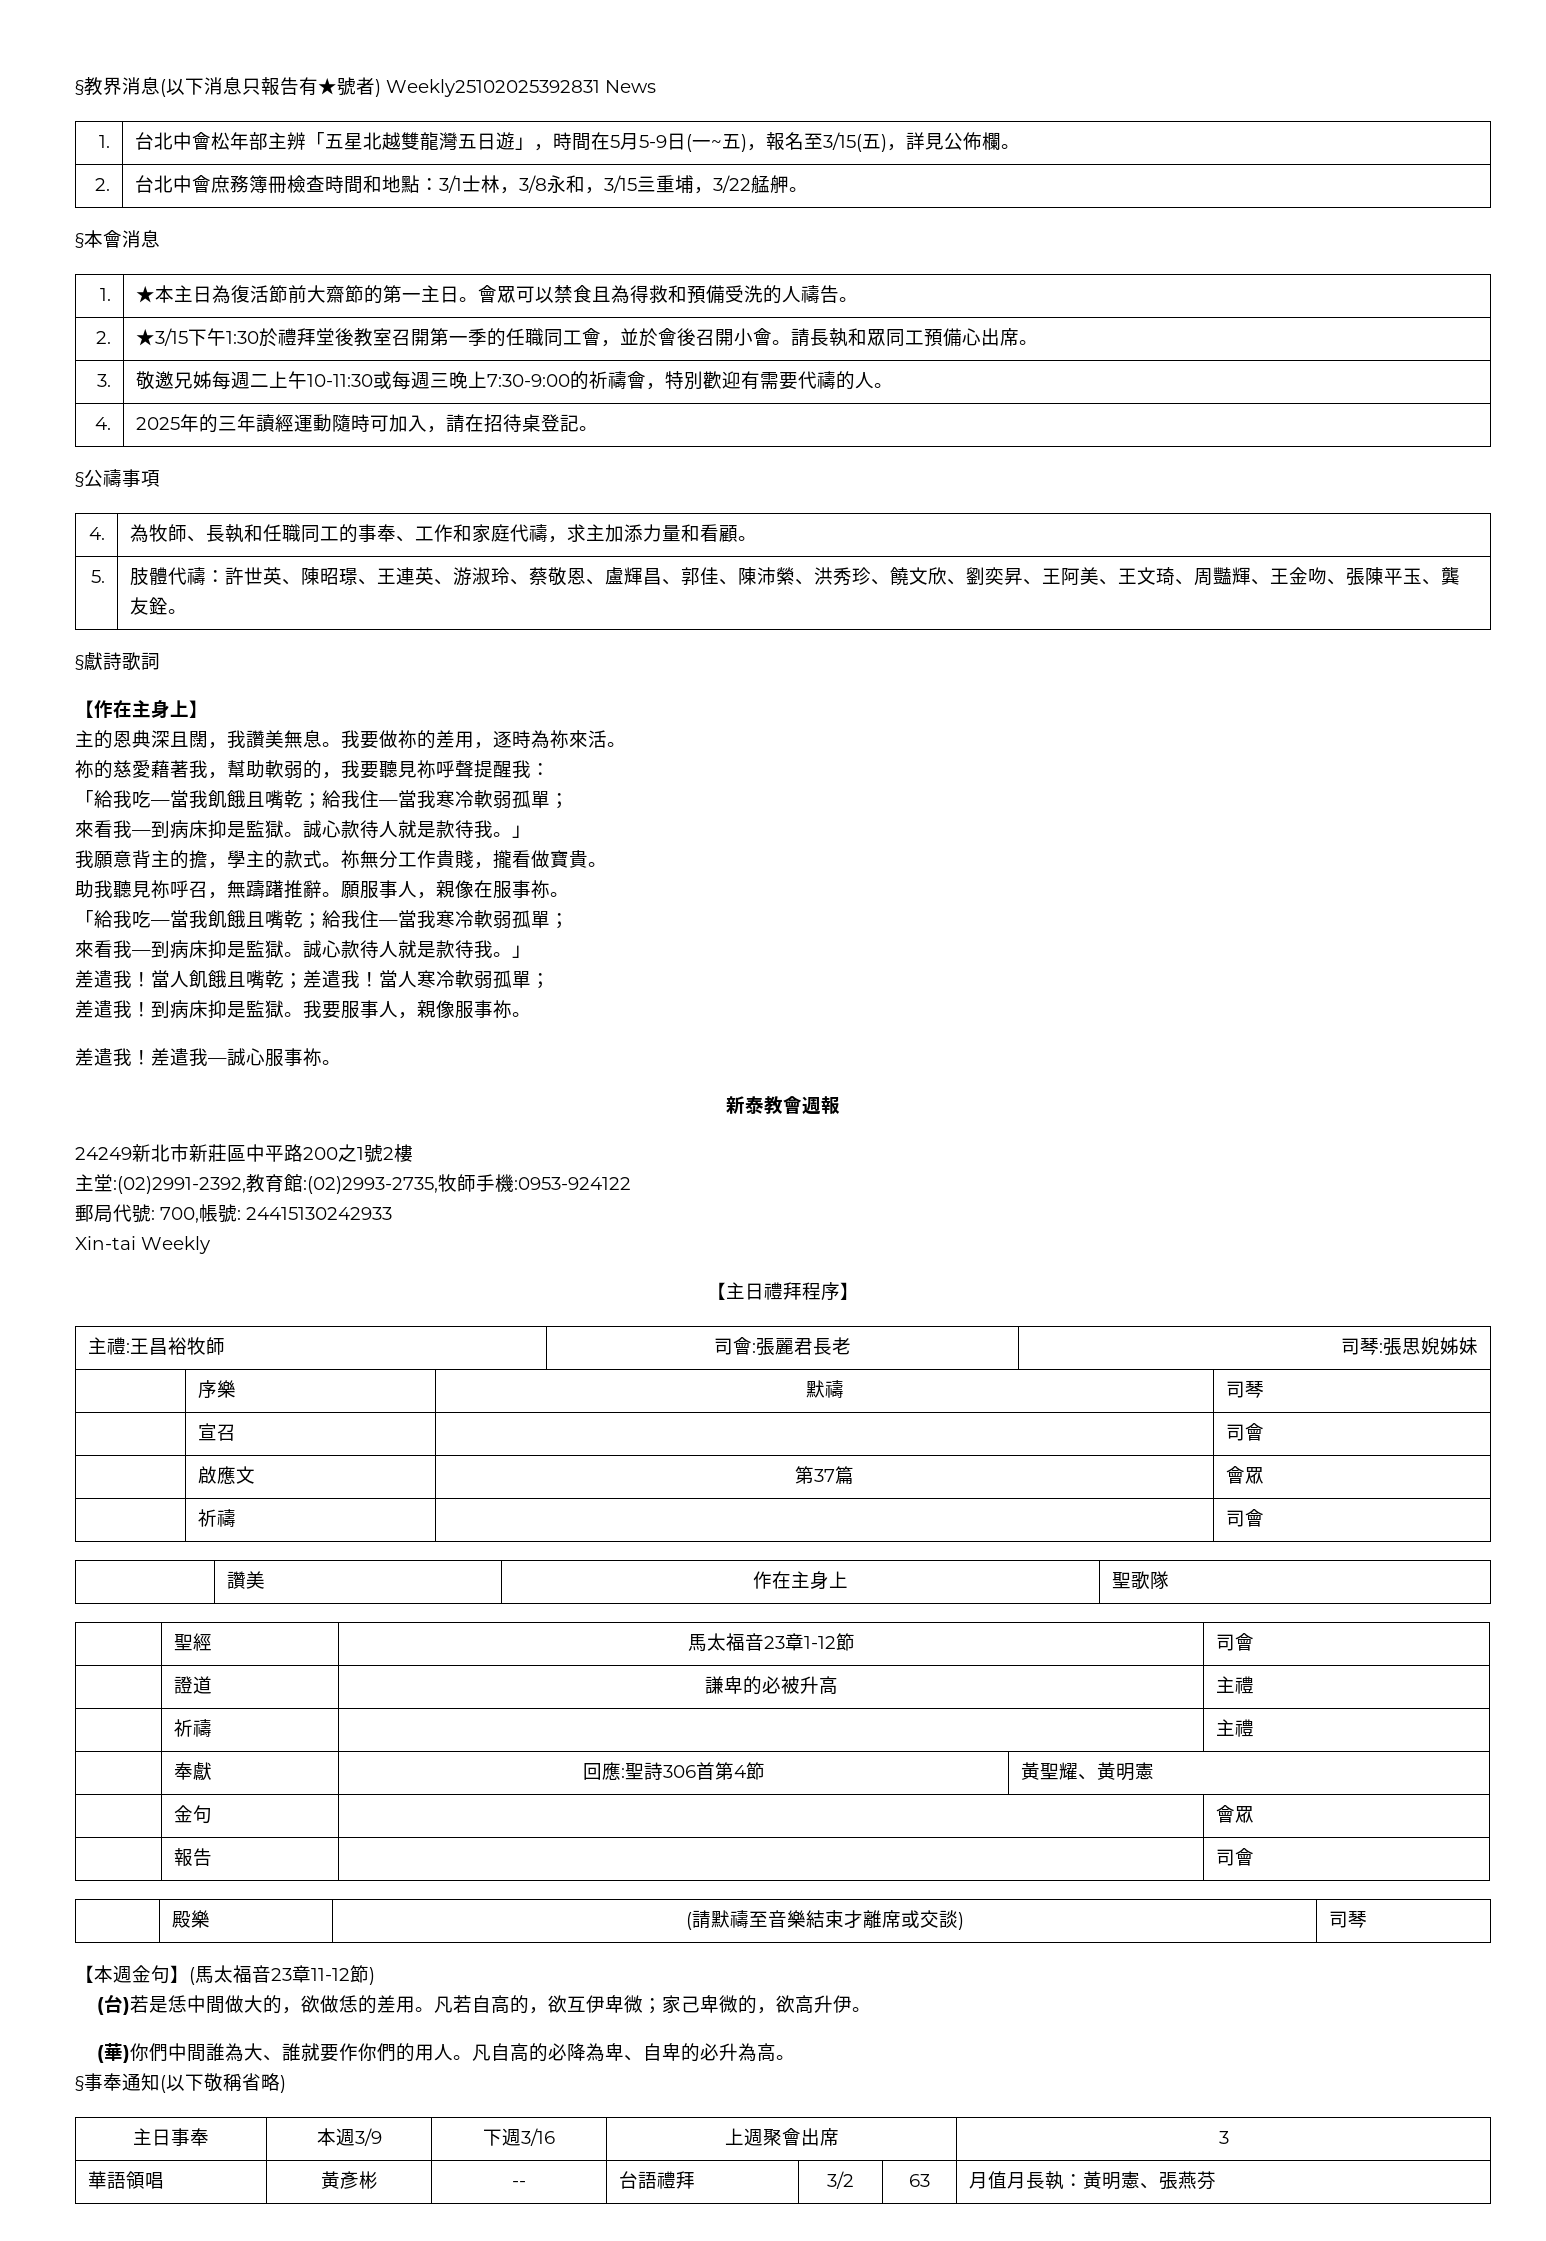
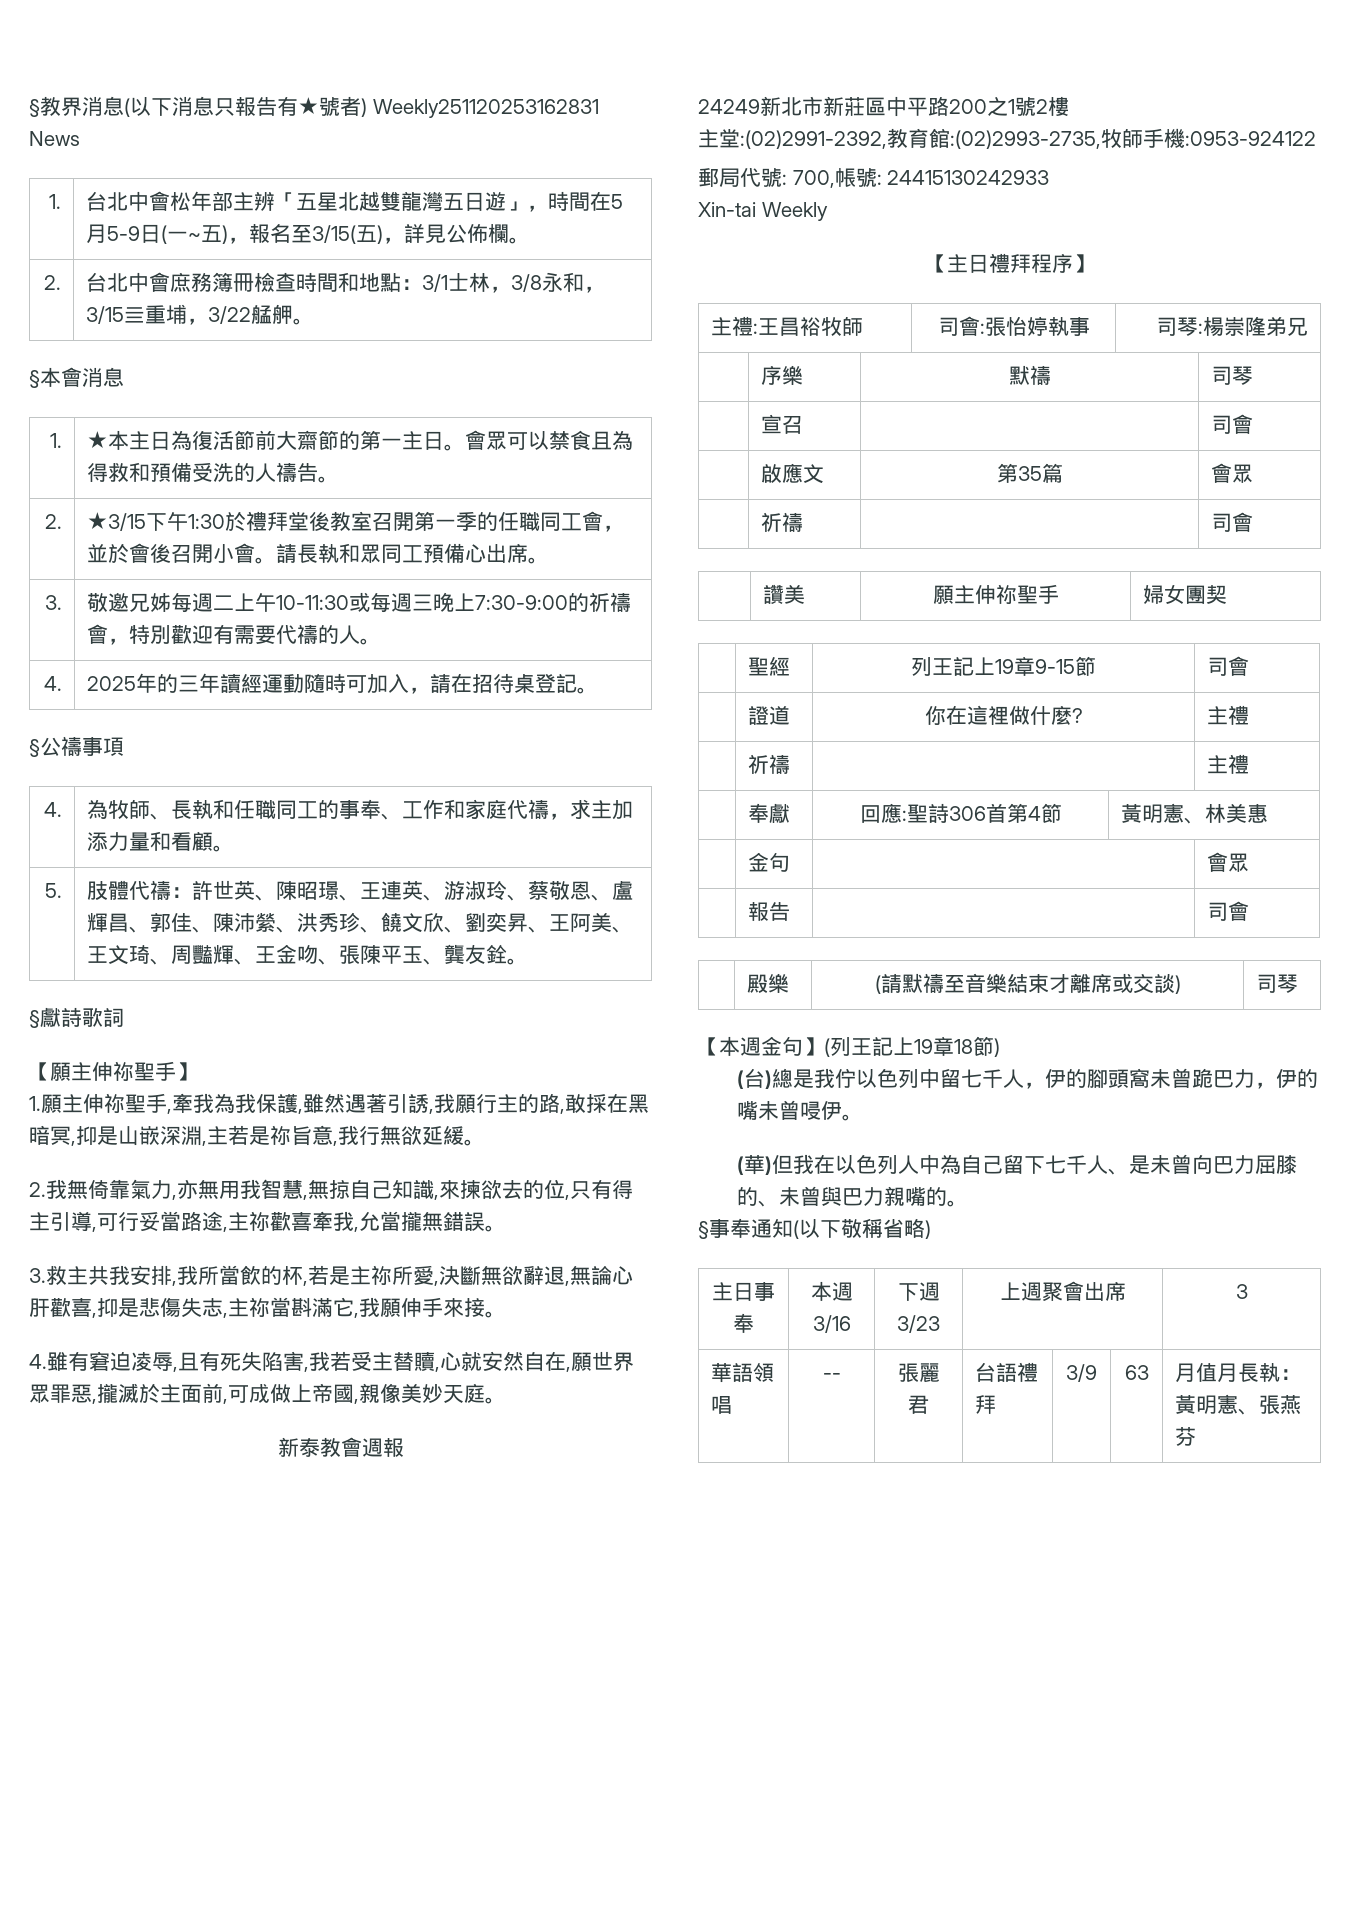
[386,79,600,97] Weekly25102025392831 -> [372,99,599,118] Weekly251120253162831
[94,700,208,718] [75,730,626,749] [75,760,550,779] [75,790,569,809] [75,820,531,839] [75,850,607,869] [75,880,569,899] [75,910,569,929] [75,940,531,959] [75,970,550,989] [75,1000,531,1019] [75,1048,322,1067] 作在主身上】 // 主的恩典深且闊，我讚美無息。我要做祢的差用，逐時為祢來活。 // 祢的慈愛藉著我，幫助軟弱的，我要聽見祢呼聲提醒我： // 「給我吃—當我飢餓且嘴乾；給我住—當我寒冷軟弱孤單； // 來看我—到病床抑是監獄。誠心款待人就是款待我。」 // 我願意背主的擔，學主的款式。祢無分工作貴賤，攏看做寶貴。 // 助我聽見祢呼召，無躊躇推辭。願服事人，親像在服事祢。 // 「給我吃—當我飢餓且嘴乾；給我住—當我寒冷軟弱孤單； // 來看我—到病床抑是監獄。誠心款待人就是款待我。」 // 差遣我！當人飢餓且嘴乾；差遣我！當人寒冷軟弱孤單； // 差遣我！到病床抑是監獄。我要服事人，親像服事祢。 // 差遣我！差遣我—誠心服事祢 -> [50,1061,197,1081] [29,1093,649,1114] [29,1125,485,1146] [29,1179,633,1200] [29,1211,506,1232] [29,1265,633,1286] [29,1297,506,1318] [29,1351,634,1372] [29,1383,485,1404] 願主伸祢聖手】 // 1.願主伸祢聖手,牽我為我保護,雖然遇著引誘,我願行主的路,敢採在黑暗冥,抑是山嵌深淵,主若是祢旨意,我行無欲延緩。 // 2.我無倚靠氣力,亦無用我智慧,無掠自己知識,來揀欲去的位,只有得主引導,可行妥當路途,主祢歡喜牽我,允當攏無錯誤。 // 3.救主共我安排,我所當飲的杯,若是主祢所愛,決斷無欲辭退,無論心肝歡喜,抑是悲傷失志,主祢當斟滿它,我願伸手來接。 // 4.雖有窘迫凌辱,且有死失陷害,我若受主替贖,心就安然自在,願世界眾罪惡,攏滅於主面前,可成做上帝國,親像美妙天庭
[775,1337,851,1355] 麗君長老 -> [1005,316,1090,336] 怡婷執事
[1383,1337,1479,1356] 張思婗姊妹 -> [1202,316,1308,337] 楊崇隆弟兄
[814,1469,835,1482] 37 -> [1017,466,1042,481] 35
[753,1571,848,1590] [1111,1571,1169,1590] [173,1633,212,1651] [687,1633,855,1652] [1215,1633,1254,1651] [173,1676,212,1694] [704,1676,838,1695] 作在主身上 | 聖歌隊 // | 聖經 | 馬太福音23章1-12節 | 司會 // | 證道 | 謙卑的必被升高 -> [932,584,1059,604] [1143,584,1228,605] [748,657,791,676] [911,656,1096,676] [1207,656,1250,676] [748,706,791,725] [924,705,1083,726] 願主伸祢聖手 | 婦女團契 // | 聖經 | 列王記上19章9-15節 | 司會 // | 證道 | 你在這裡做什麼?
[1039,1762,1154,1781] 聖耀、黃明憲 -> [1142,803,1269,824] 明憲、林美惠
[195,1965,350,1984] 馬太福音23章11-12 -> [830,1036,973,1056] 列王記上19章18
[130,1995,872,2014] [97,2043,777,2063] 若是恁中間做大的，欲做恁的差用。凡若自高的，欲互伊卑微；家己卑微的，欲高升伊。 // (華)你們中間誰為大、誰就要作你們的用人。凡自高的必降為卑、自卑的必升為高 -> [771,1068,1318,1089] [736,1100,863,1121] [736,1154,1297,1175] [736,1186,947,1207] 總是我佇以色列中留七千人，伊的腳頭窩未曾跪巴力，伊的嘴未曾唚伊。 // (華)但我在以色列人中為自己留下七千人、是未曾向巴力屈膝的、未曾與巴力親嘴的
[354,2128,382,2146] 3/9 -> [812,1315,851,1333] 3/16
[521,2128,555,2146] 3/16 -> [897,1315,940,1333] 3/23
[320,2171,378,2189] [512,2181,526,2187] 黃彥彬 | -- -> [822,1373,841,1380] [897,1363,940,1383] [908,1395,929,1414] -- | 張麗君
[827,2171,854,2189] 3/2 -> [1066,1364,1097,1382] 3/9

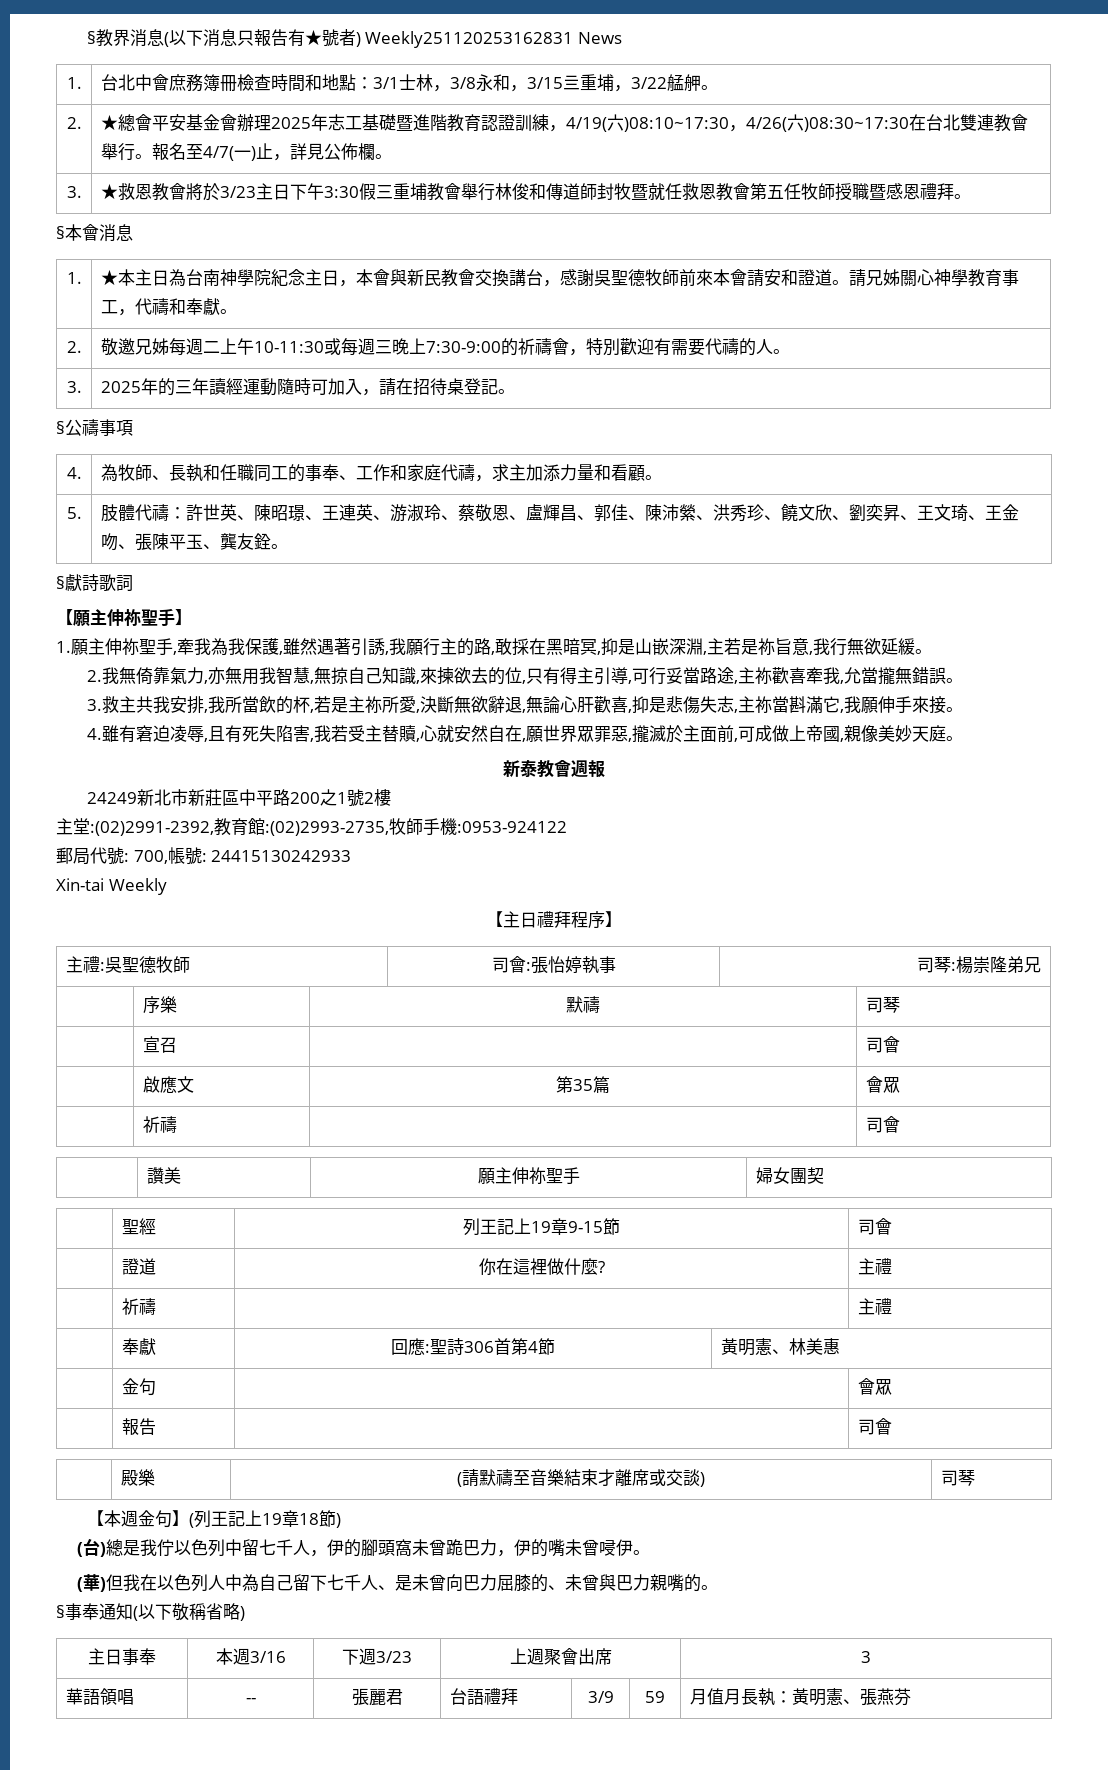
[86,191,624,212] [86,224,531,244] [43,275,61,290] | 台北中會松年部主辨「五星北越雙龍灣五日遊」，時間在5月5-9日(一~五)，報名至3/15(五)，詳見公佈欄。 // 2. -> (83, 83) none
(315, 321) none -> [67,117,83,129] [100,114,1028,132] [100,143,392,161] [67,186,83,198] [100,183,971,201] // 2. | ★總會平安基金會辦理2025年志工基礎暨進階教育認證訓練，4/19(六)08:10~17:30，4/26(六)08:30~17:30在台北雙連教會舉行。報名至4/7(一)止，詳見公佈欄。 // 3. | ★救恩教會將於3/23主日下午3:30假三重埔教會舉行林俊和傳道師封牧暨就任救恩教會第五任牧師授職暨感恩禮拜。
[192,430,634,451] [87,462,340,483] [44,514,62,529] [87,511,625,532] [87,543,550,564] [44,595,62,610] 復活節前大齋節的第一主日。會眾可以禁食且為得救和預備受洗的人禱告。 // 2. | ★3/15下午1:30於禮拜堂後教室召開第一季的任職同工會，並於會後召開小會。請長執和眾同工預備心出席。 // 3. -> [185,269,1019,287] [100,298,237,316] [67,341,83,353] 台南神學院紀念主日，本會與新民教會交換講台，感謝吳聖德牧師前來本會請安和證道。請兄姊關心神學教育事工，代禱和奉獻。 // 2.
[43,676,62,691] 4. -> [67,381,83,393] 3.
[570,912,634,933] [87,945,235,965] 阿美、王文琦、周豔輝 -> [933,504,968,521] 文琦
[758,317,822,336] 王昌裕 -> [104,956,156,973] 吳聖德
[1124,1365,1149,1380] 63 -> [645,1691,665,1703] 59

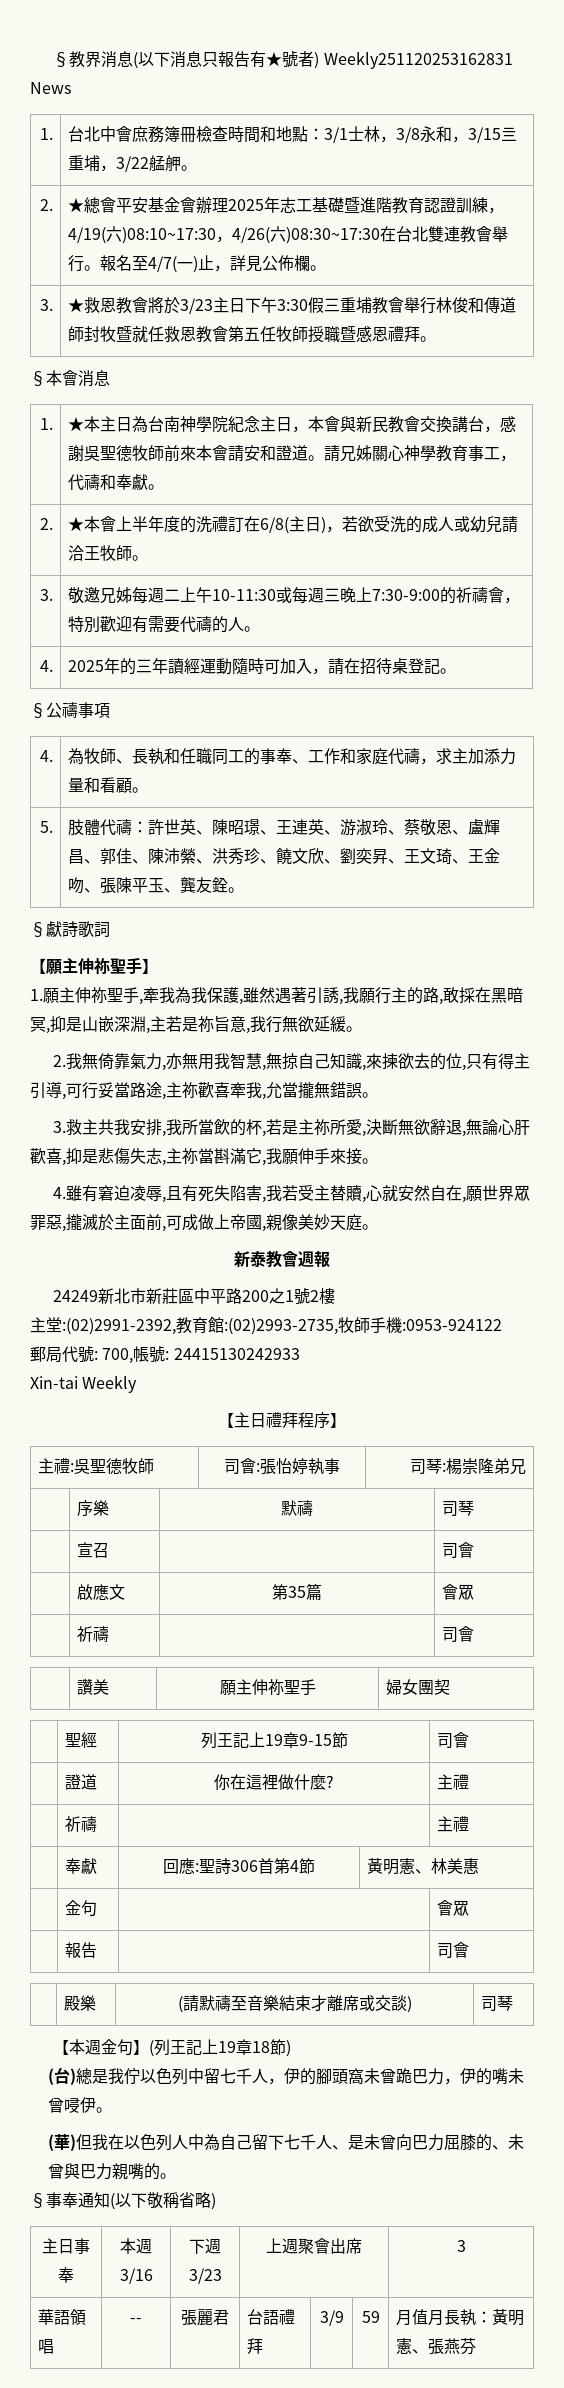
(83, 347) none -> [68,516,519,534] [68,545,149,561] [39,589,53,601] | ★本會上半年度的洗禮訂在6/8(主日)，若欲受洗的成人或幼兒請洽王牧師。 // 3.
[67,381,83,393] 3. -> [39,660,53,672] 4.

